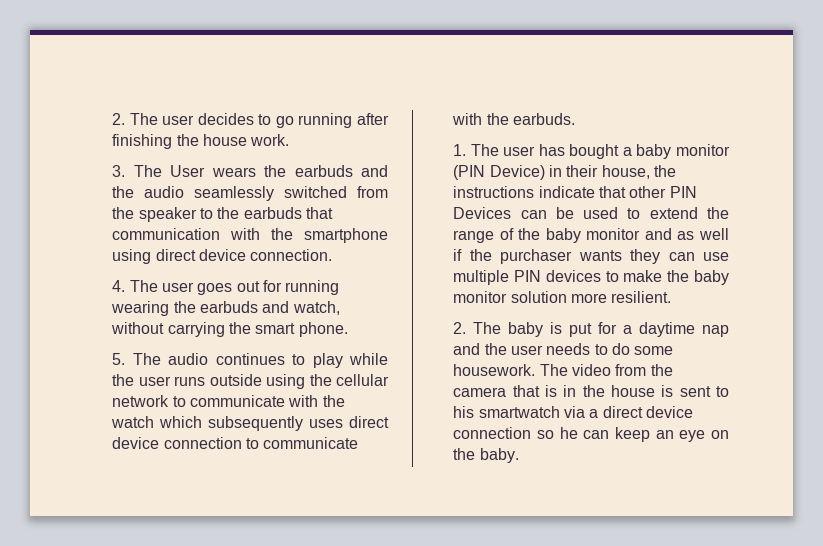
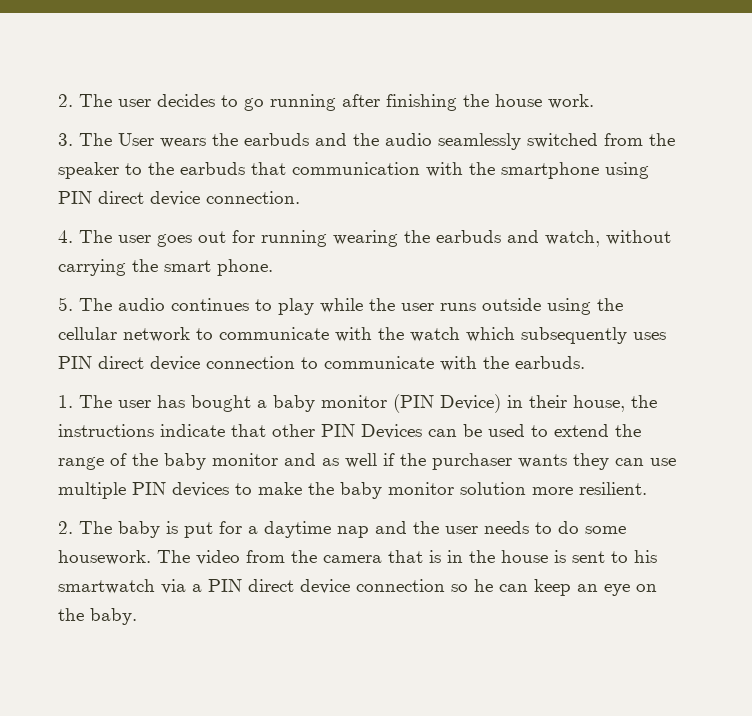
(152, 256) none -> [58,191,93,204] PIN
(344, 423) none -> [58,356,93,369] PIN
(599, 413) none -> [208,579,243,592] PIN

